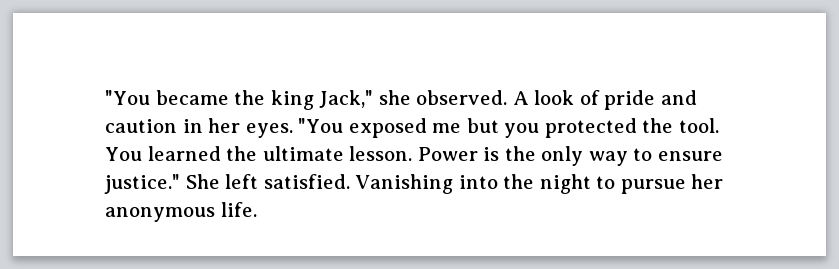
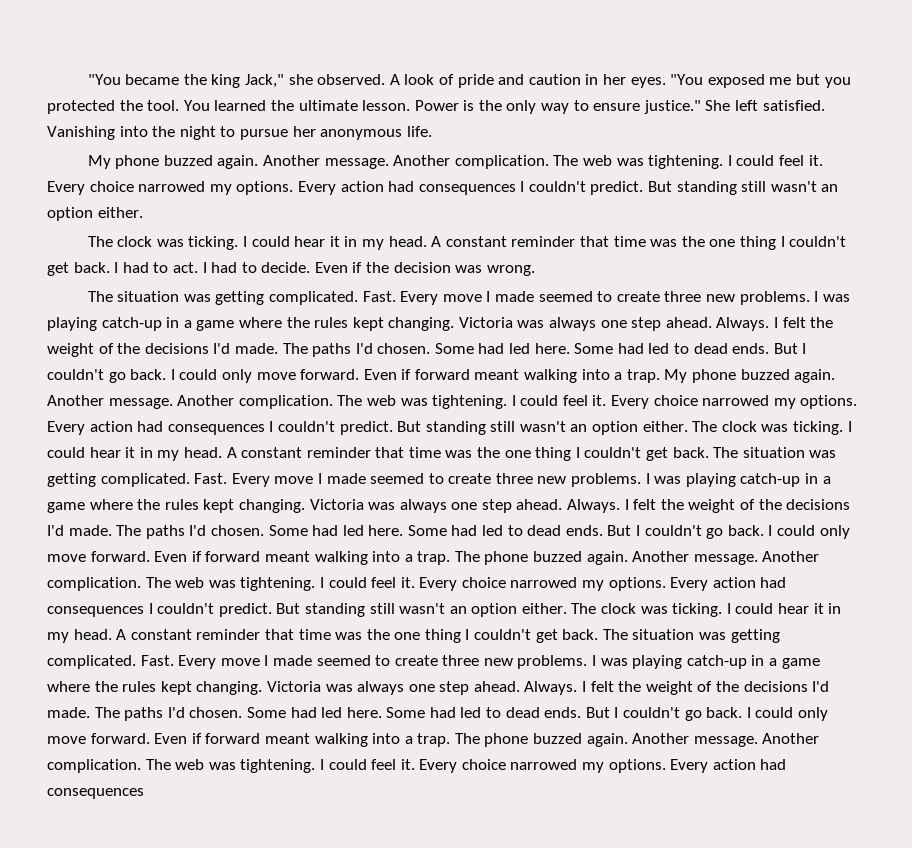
(257, 209) none -> [87,155,823,169] [47,181,839,195] [47,207,143,221] [87,236,847,250] [47,262,535,276] [87,291,850,305] [47,317,834,331] [47,343,807,357] [47,369,836,383] [47,395,858,409] [47,421,852,435] [47,447,837,461] [47,473,831,487] [47,499,851,513] [47,525,850,539] [47,551,820,565] [47,577,787,591] [47,603,842,617] [47,629,780,643] [47,655,820,669] [47,681,830,695] [47,707,828,721] [47,733,820,747] [47,759,787,773] [47,788,144,799] // My phone buzzed again. Another message. Another complication. The web was tightening. I could feel it. Every choice narrowed my options. Every action had consequences I couldn't predict. But standing still wasn't an option either. // The clock was ticking. I could hear it in my head. A constant reminder that time was the one thing I couldn't get back. I had to act. I had to decide. Even if the decision was wrong. // The situation was getting complicated. Fast. Every move I made seemed to create three new problems. I was playing catch-up in a game where the rules kept changing. Victoria was always one step ahead. Always. I felt the weight of the decisions I'd made. The paths I'd chosen. Some had led here. Some had led to dead ends. But I couldn't go back. I could only move forward. Even if forward meant walking into a trap. My phone buzzed again. Another message. Another complication. The web was tightening. I could feel it. Every choice narrowed my options. Every action had consequences I couldn't predict. But standing still wasn't an option either. The clock was ticking. I could hear it in my head. A constant reminder that time was the one thing I couldn't get back. The situation was getting complicated. Fast. Every move I made seemed to create three new problems. I was playing catch-up in a game where the rules kept changing. Victoria was always one step ahead. Always. I felt the weight of the decisions I'd made. The paths I'd chosen. Some had led here. Some had led to dead ends. But I couldn't go back. I could only move forward. Even if forward meant walking into a trap. The phone buzzed again. Another message. Another complication. The web was tightening. I could feel it. Every choice narrowed my options. Every action had consequences I couldn't predict. But standing still wasn't an option either. The clock was ticking. I could hear it in my head. A constant reminder that time was the one thing I couldn't get back. The situation was getting complicated. Fast. Every move I made seemed to create three new problems. I was playing catch-up in a game where the rules kept changing. Victoria was always one step ahead. Always. I felt the weight of the decisions I'd made. The paths I'd chosen. Some had led here. Some had led to dead ends. But I couldn't go back. I could only move forward. Even if forward meant walking into a trap. The phone buzzed again. Another message. Another complication. The web was tightening. I could feel it. Every choice narrowed my options. Every action had consequences

